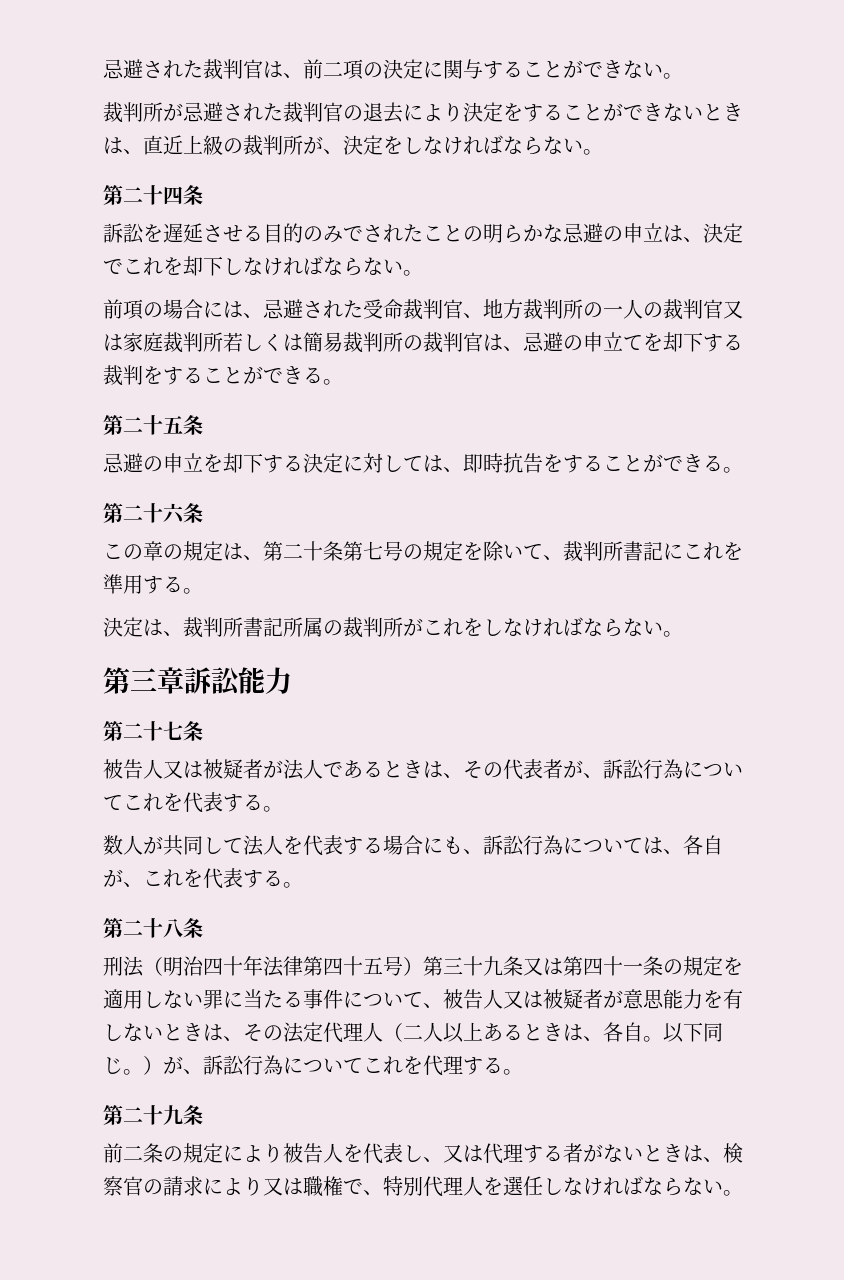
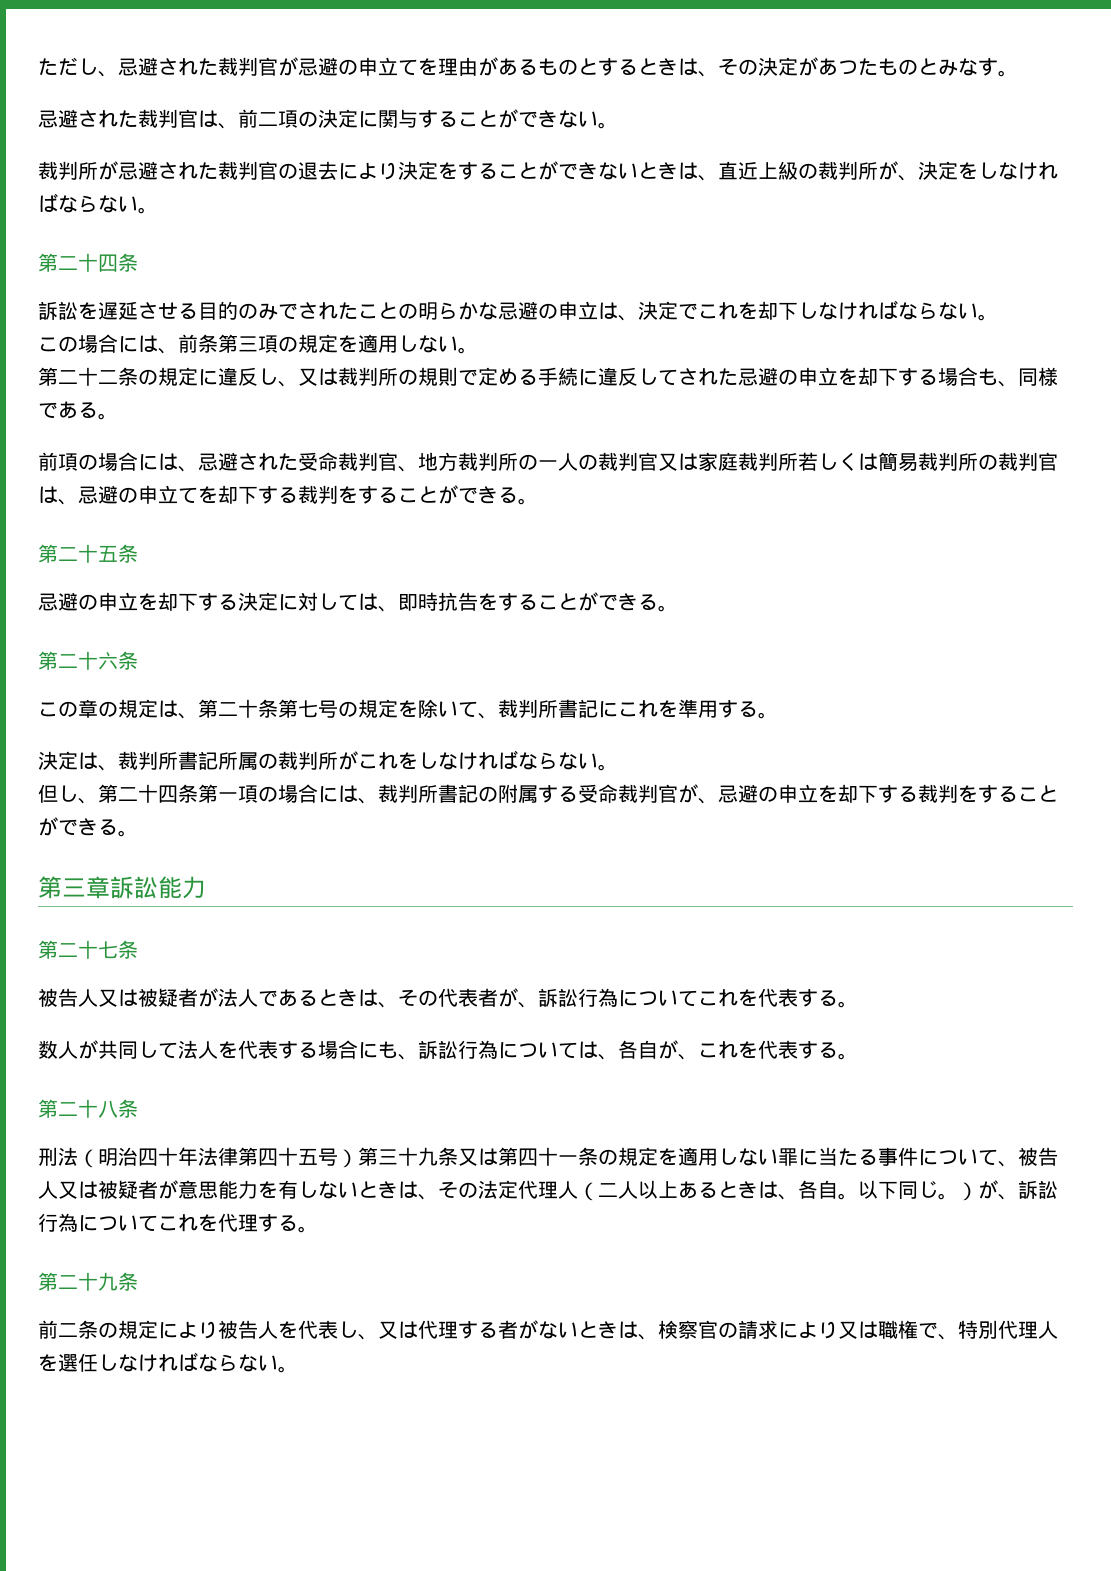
(103, 69) none -> [38,57,1018,77] ただし、忌避された裁判官が忌避の申立てを理由があるものとするときは、その決定があつたものとみなす。 //
(423, 273) none -> [38,334,478,354] [38,367,1058,387] [38,401,118,420] // この場合には、前条第三項の規定を適用しない。 // 第二十二条の規定に違反し、又は裁判所の規則で定める手続に違反してされた忌避の申立を却下する場合も、同様である。
(683, 634) none -> [38,784,1058,804] [38,817,138,837] // 但し、第二十四条第一項の場合には、裁判所書記の附属する受命裁判官が、忌避の申立を却下する裁判をすることができる。

